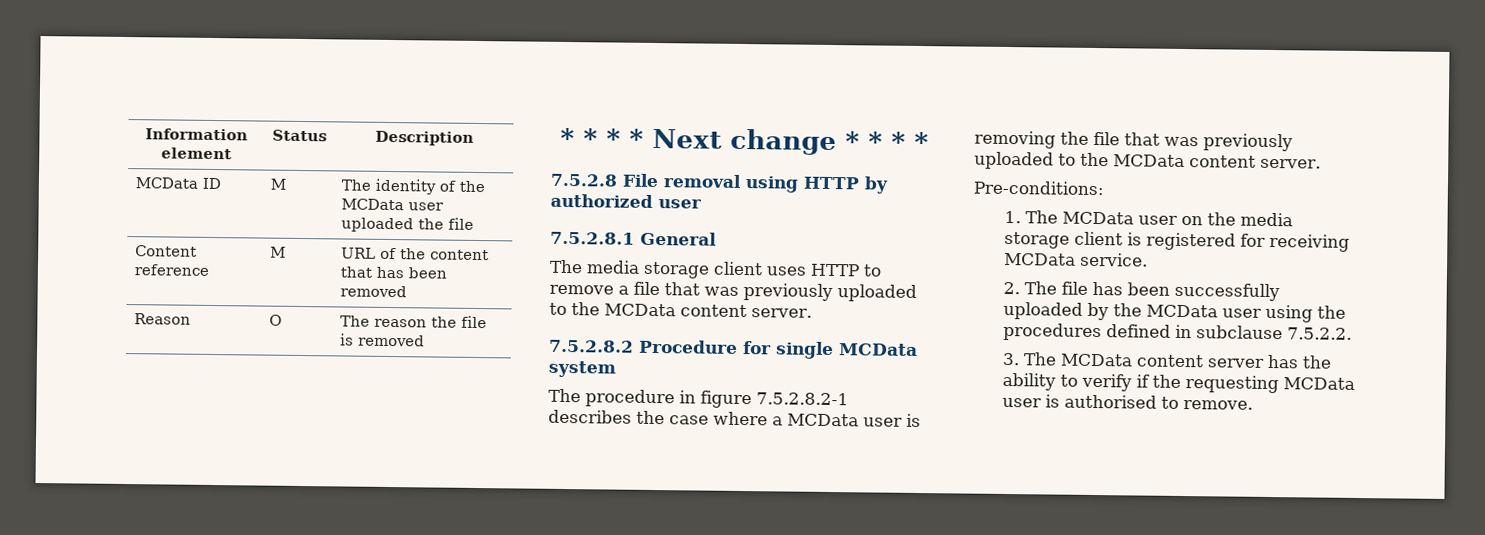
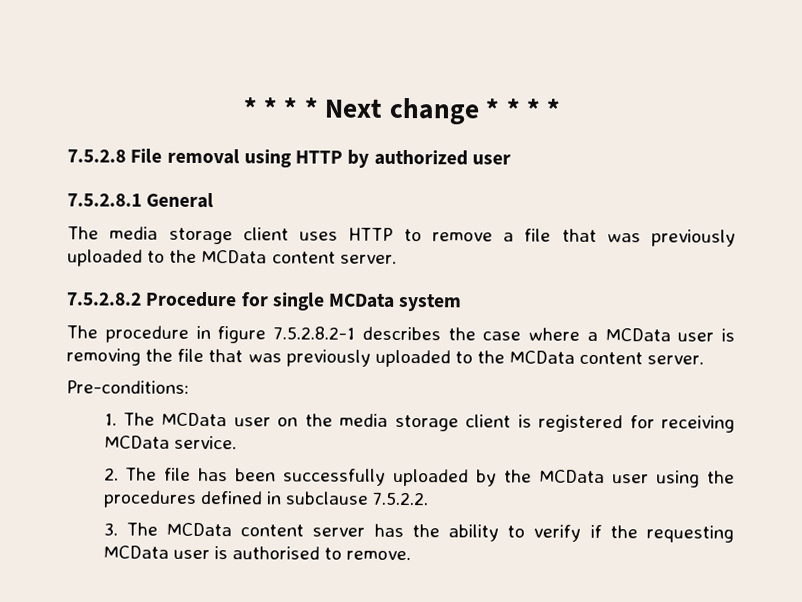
[145,128,248,141] [161,147,232,160] [272,129,327,142] [374,130,474,146] [135,177,222,190] [270,178,287,190] [341,178,486,195] [341,198,445,211] [341,217,475,233] [135,245,198,257] [134,264,210,276] [270,246,287,258] [341,247,490,261] [340,266,448,279] [340,285,408,298] [134,313,192,325] [269,314,283,326] [340,315,488,329] [340,333,426,347] Information element | Status | Description // MCData ID | M | The identity of the MCData user uploaded the file // Content reference | M | URL of the content that has been removed // Reason | O | The reason the file is removed // -> (242, 107) none

